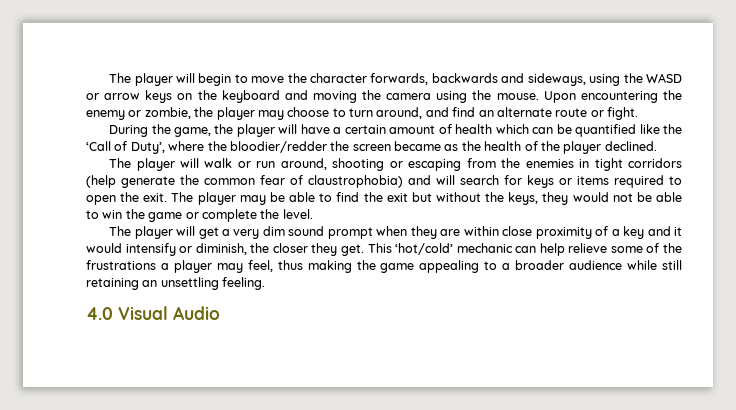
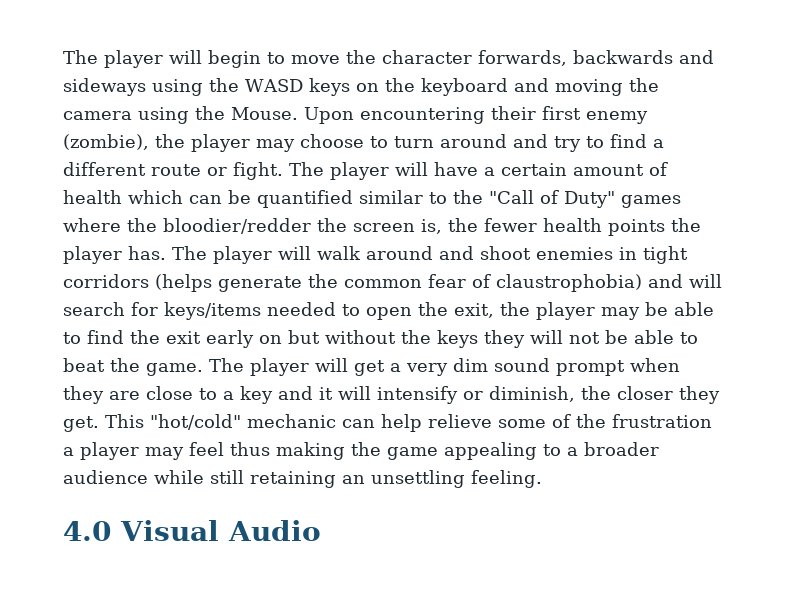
[527,73,586,86] sideways, -> [63,78,146,96] sideways
[86,93,141,100] or arrow -> (303, 85) none
[496,93,539,100] mouse. -> [231,107,298,120] Mouse.
[662,90,682,100] [86,107,191,120] the enemy or zombie, -> [491,106,648,124] [63,134,149,150] their first enemy (zombie),
[376,107,552,119] around, and find an alternate -> [440,134,664,152] [63,162,146,176] around and try to find a different
[109,124,234,137] // During the game, the -> [289,162,324,176] The
[639,124,683,134] [86,141,165,154] like the ‘Call of Duty’, -> [359,190,681,208] similar to the "Call of Duty" games
[394,141,657,154] became as the health of the player declined. // -> [421,218,701,236] [63,246,166,264] is, the fewer health points the player has.
[237,158,521,171] or run around, shooting or escaping from the -> [366,246,531,260] around and shoot
[86,175,116,188] (help -> [155,274,212,292] (helps
[527,175,664,188] keys or items required -> [164,302,336,320] keys/items needed
[143,192,194,202] exit. The -> [454,302,530,318] exit, the
(408, 197) none -> [206,330,282,348] early on
[508,192,609,205] keys, they would -> [437,330,563,348] keys they will
[102,209,313,222] win the game or complete the level. // -> [63,358,203,376] beat the game.
[463,226,609,239] within close proximity of -> [146,386,217,400] close to
[86,243,122,253] would -> [338,386,371,400] will
[395,243,454,255] ‘hot/cold’ -> [150,414,241,430] "hot/cold"
[86,260,156,270] frustrations -> [612,414,712,428] frustration
[247,260,273,272] feel, -> [189,442,224,456] feel

